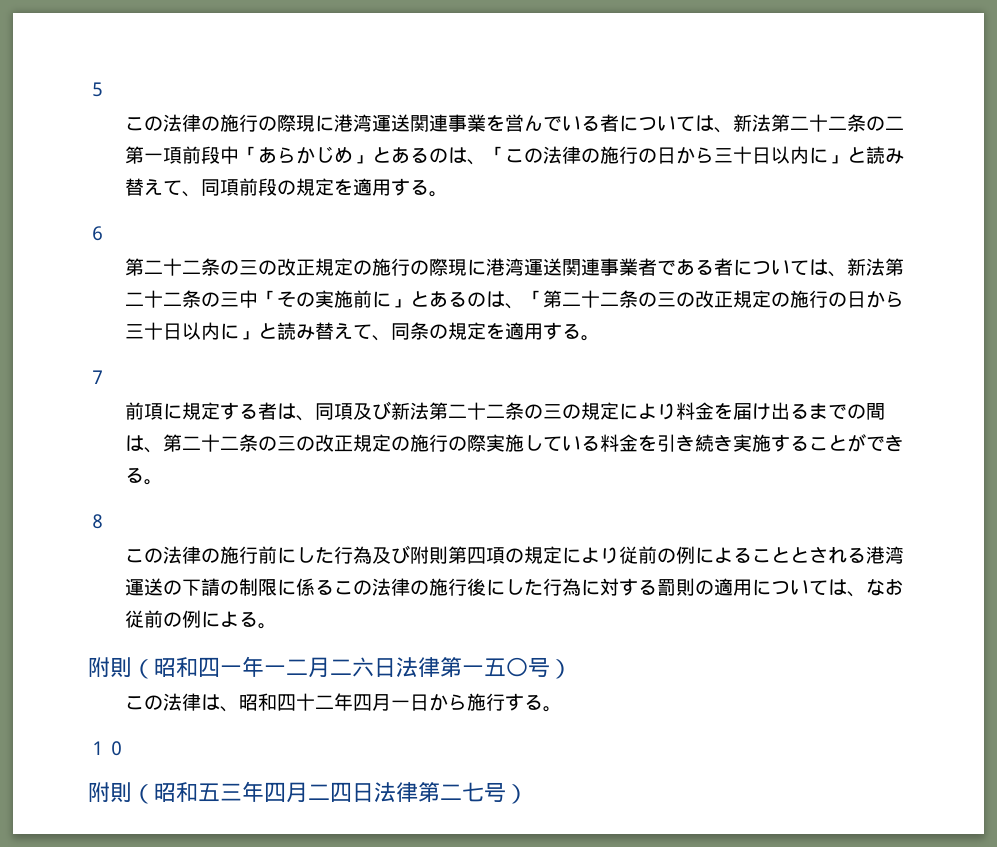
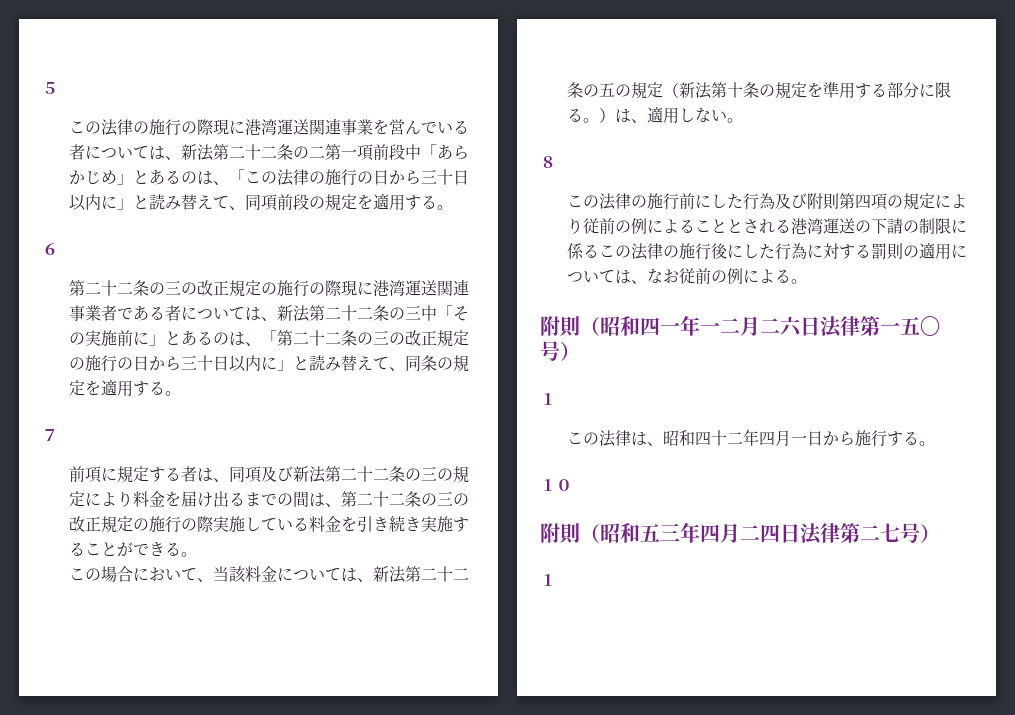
(163, 482) none -> [69,566,470,583] [567,82,952,99] [567,106,744,124] // この場合において、当該料金については、新法第二十二条の五の規定（新法第十条の規定を準用する部分に限る。）は、適用しない。
(572, 669) none -> [540,393,556,405] // １
(528, 794) none -> [540,574,556,586] // １

